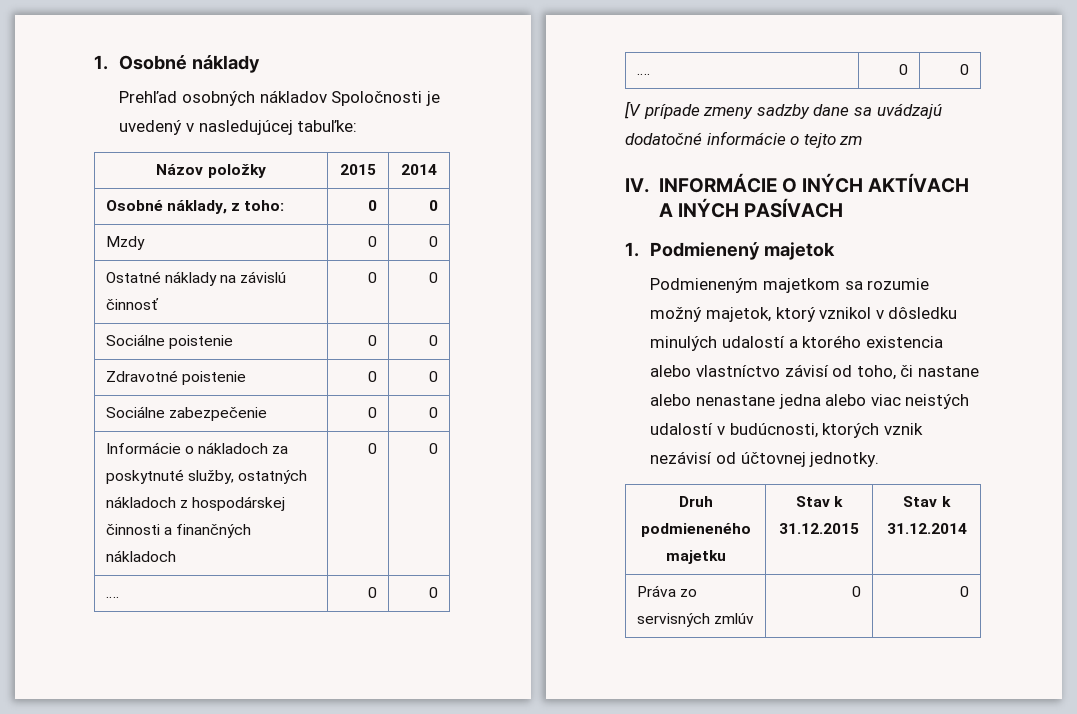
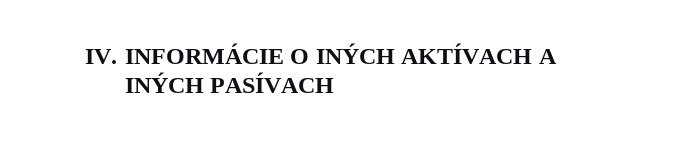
[94,55,261,73] [119,90,440,106] [119,120,358,135] [156,164,266,178] [340,164,376,175] [401,164,437,175] [105,200,285,214] [368,200,378,211] [429,200,439,211] [105,236,145,250] [368,236,378,247] [429,236,439,247] [105,271,287,286] [105,298,159,310] [368,272,378,283] [429,272,439,283] [105,334,234,349] [368,335,378,346] [429,335,439,346] [105,370,247,385] [368,371,378,382] [429,371,439,382] [105,406,268,421] [368,407,378,418] [429,407,439,418] [105,442,289,454] [105,469,308,484] [105,496,286,511] [105,524,252,538] [105,550,176,562] [368,443,378,454] [429,443,439,454] [105,596,119,598] [368,587,378,598] [429,587,439,598] [636,73,650,75] [899,64,909,75] [960,64,970,75] [624,101,942,119] [625,131,863,148] 1. Osobné náklady // Prehľad osobných nákladov Spoločnosti je uvedený v nasledujúcej tabuľke: // Názov položky | 2015 | 2014 // Osobné náklady, z toho: | 0 | 0 // Mzdy | 0 | 0 // Ostatné náklady na závislú činnosť | 0 | 0 // Sociálne poistenie | 0 | 0 // Zdravotné poistenie | 0 | 0 // Sociálne zabezpečenie | 0 | 0 // Informácie o nákladoch za poskytnuté služby, ostatných nákladoch z hospodárskej činnosti a finančných nákladoch | 0 | 0 // …. | 0 | 0 // …. | 0 | 0 // [V prípade zmeny sadzby dane sa uvádzajú dodatočné informácie o tejto zm // -> (85, 56) none
[625,242,836,260] [650,278,930,293] [650,307,958,322] [650,335,943,351] [650,364,980,380] [650,394,970,409] [650,423,923,438] [650,451,880,467] [678,496,713,507] [640,523,751,537] [665,550,726,564] [795,496,844,507] [779,523,859,534] [903,496,951,507] [886,523,967,534] [636,585,698,597] [636,613,755,627] [852,586,862,597] [960,586,970,597] // 1. Podmienený majetok // Podmieneným majetkom sa rozumie možný majetok, ktorý vznikol v dôsledku minulých udalostí a ktorého existencia alebo vlastníctvo závisí od toho, či nastane alebo nenastane jedna alebo viac neistých udalostí v budúcnosti, ktorých vznik nezávisí od účtovnej jednotky. // Druh podmieneného majetku | Stav k 31.12.2015 | Stav k 31.12.2014 // Práva zo servisných zmlúv | 0 | 0 -> (335, 82) none

